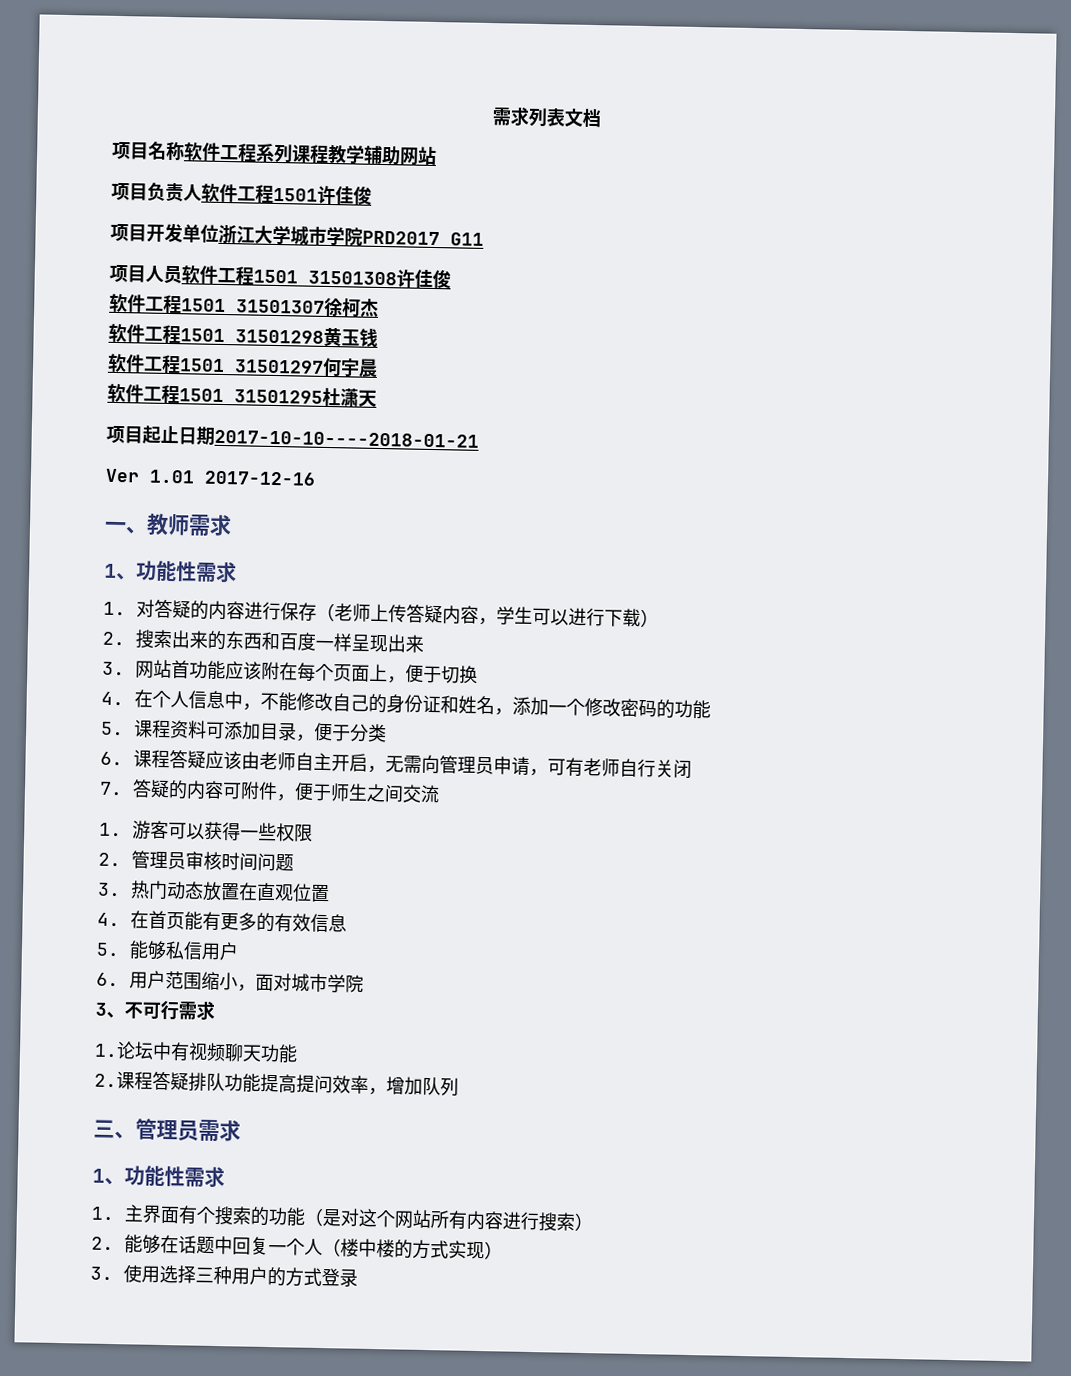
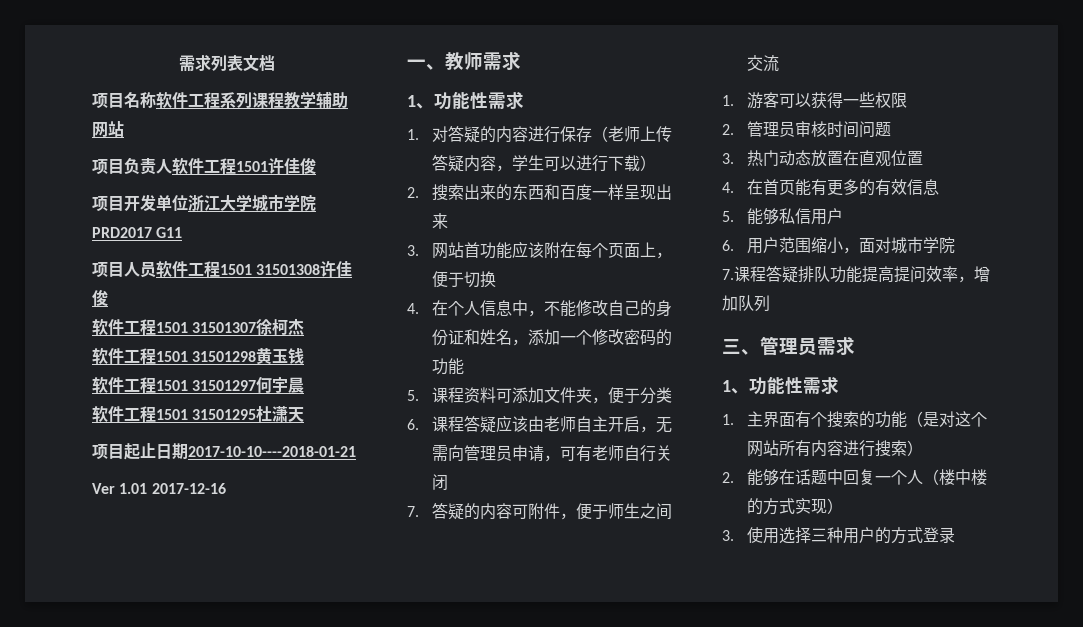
[258,722,297,741] 目录 -> [543,387,592,403] 文件夹
[95,1000,215,1021] [94,1041,298,1064] [94,1073,117,1088] 3、不可行需求 // 1.论坛中有视频聊天功能 // 2. -> [722,269,734,280] 7.

